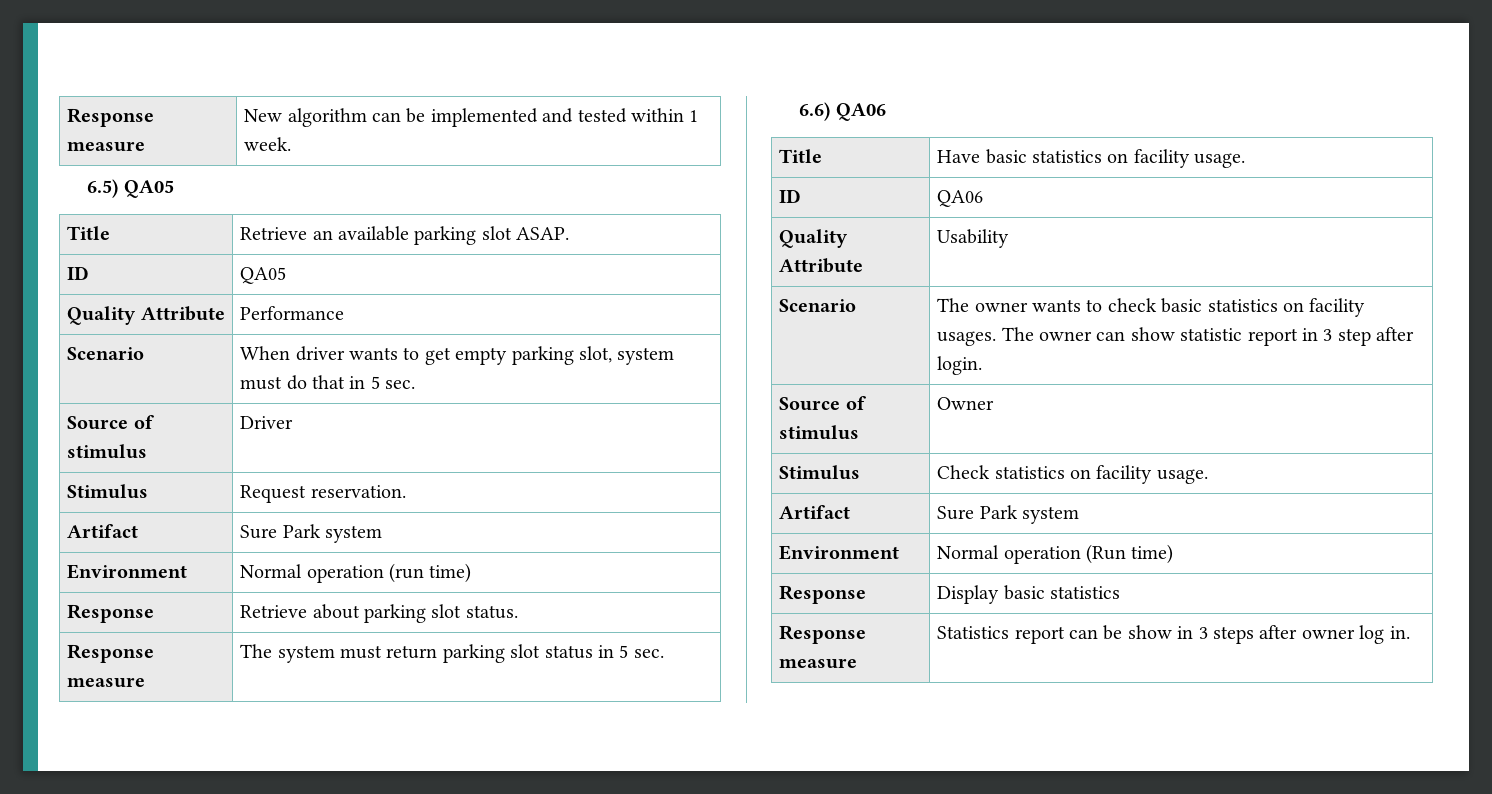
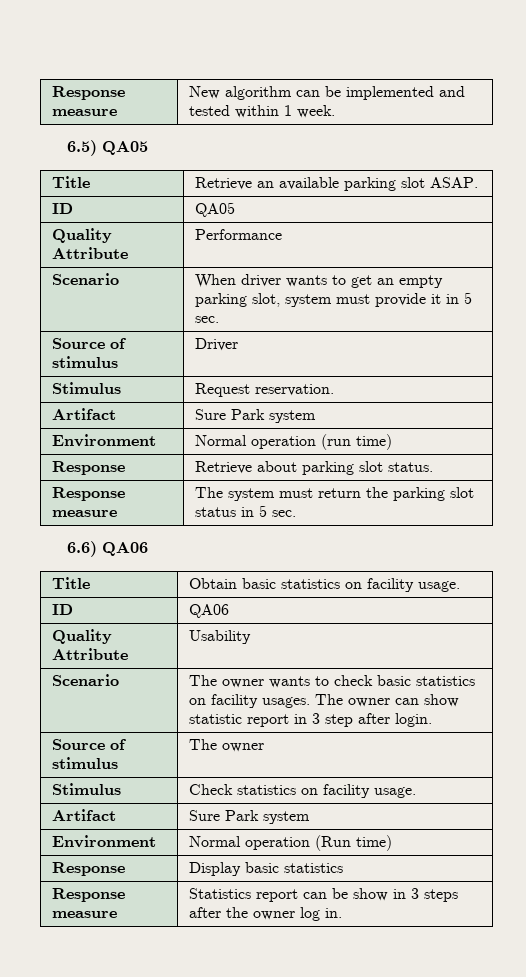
(451, 356) none -> [376,278,394,285] an
[286,375,346,390] do that -> [374,293,441,307] provide it
(438, 652) none -> [365,487,388,498] the
[937,150,981,163] Have -> [188,578,237,589] Obtain
[937,397,995,410] Owner -> [188,739,264,752] The owner
(1298, 632) none -> [225,907,248,918] the

